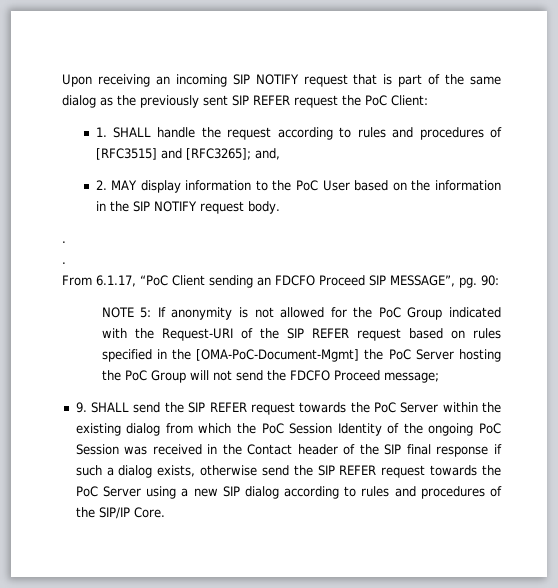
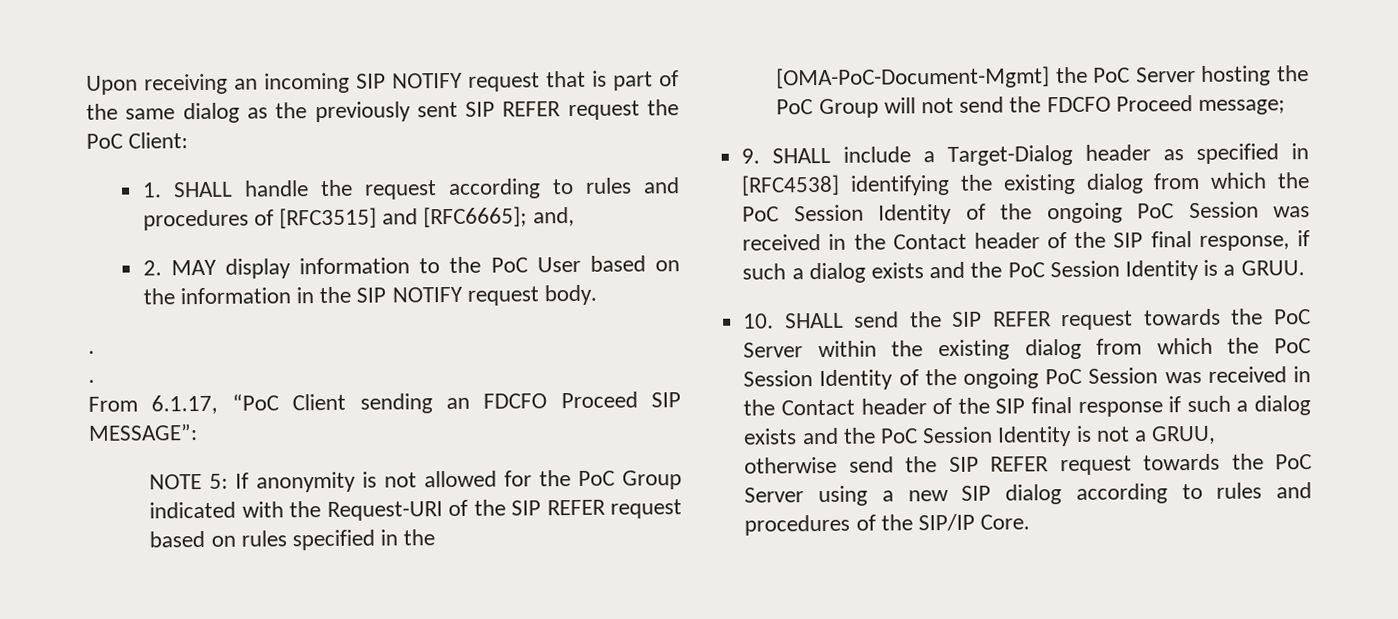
[185,148,251,160] [RFC3265]; -> [423,206,528,228] [RFC6665];
[390,275,499,288] MESSAGE”, pg. 90: -> [88,424,198,441] MESSAGE”:
(130, 407) none -> [843,143,1309,166] [741,172,1310,196] [742,201,1310,225] [742,230,1310,251] [742,259,1305,284] [743,312,844,329] include a Target-Dialog header as specified in [RFC4538] identifying the existing dialog from which the PoC Session Identity of the ongoing PoC Session was received in the Contact header of the SIP final response, if such a dialog exists and the PoC Session Identity is a GRUU. // 10. SHALL
[157,465,196,477] exists, -> [743,425,1217,447] exists and the PoC Session Identity is not a GRUU,

